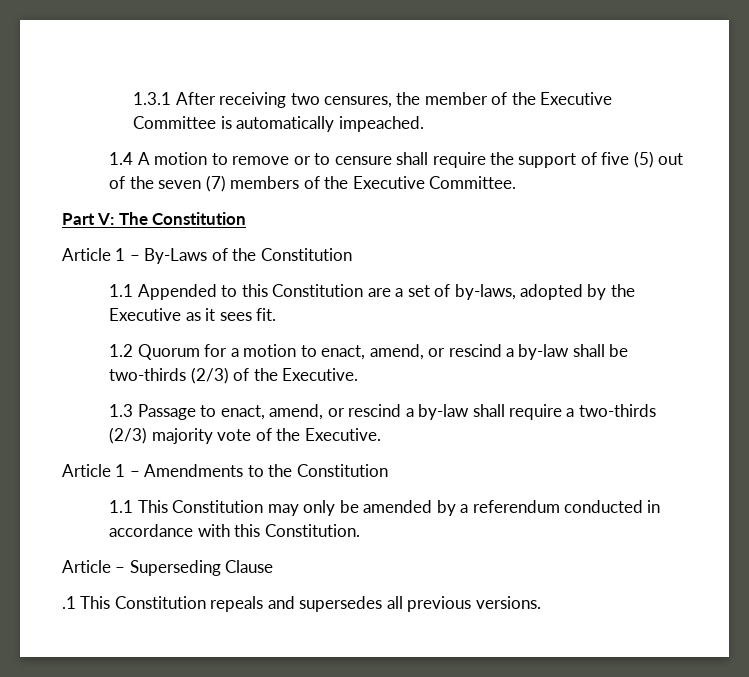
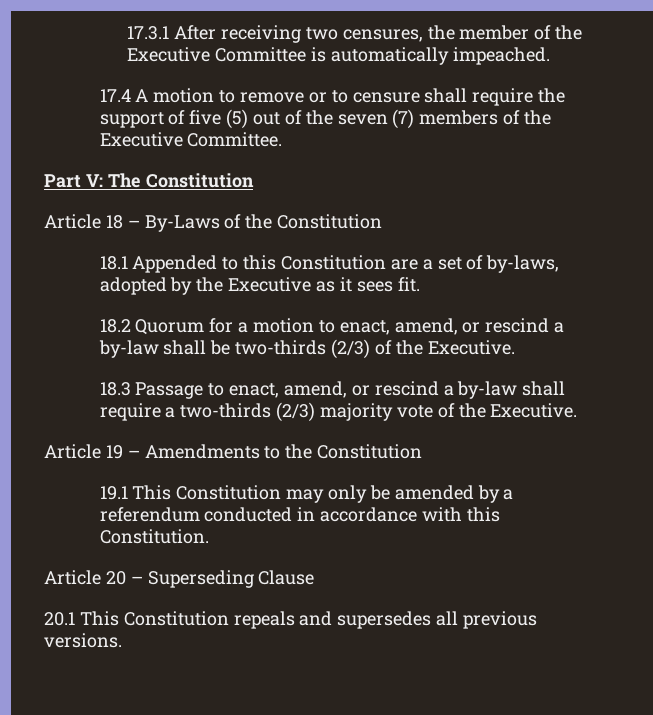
[133,92,172,105] 1.3.1 -> [127,26,170,40] 17.3.1
[109,152,134,165] 1.4 -> [99,89,131,102] 17.4
[115,248,126,261] 1 -> [105,215,123,229] 18
[109,284,134,297] 1.1 -> [99,256,128,270] 18.1
[109,344,134,357] 1.2 -> [99,319,131,333] 18.2
[109,404,134,417] 1.3 -> [99,382,131,396] 18.3
[115,464,126,477] 1 -> [105,445,123,459] 19
[109,500,134,513] 1.1 -> [99,486,128,500] 19.1
(111, 566) none -> [105,571,126,585] 20
[62,596,76,609] .1 -> [44,612,75,626] 20.1

